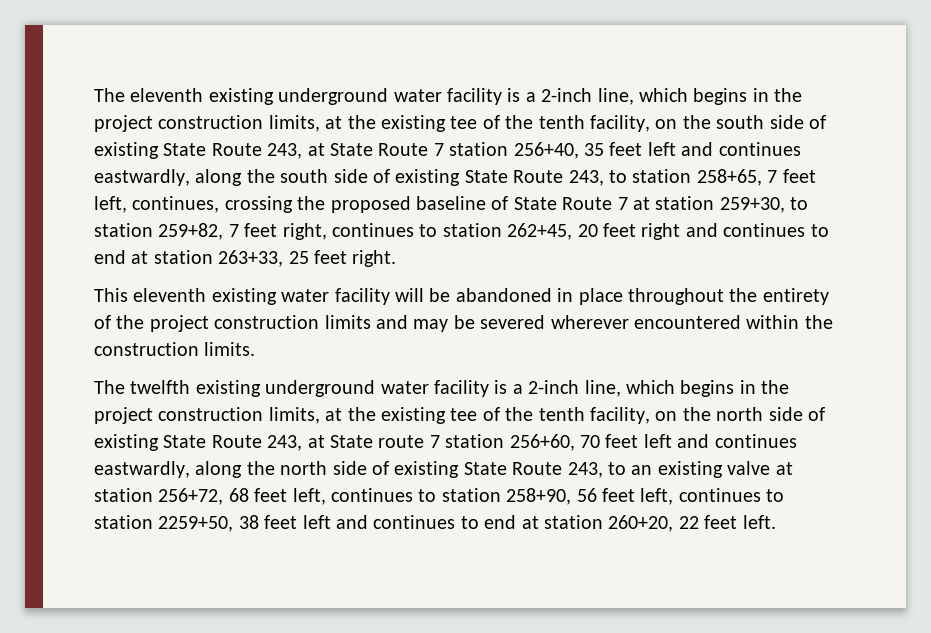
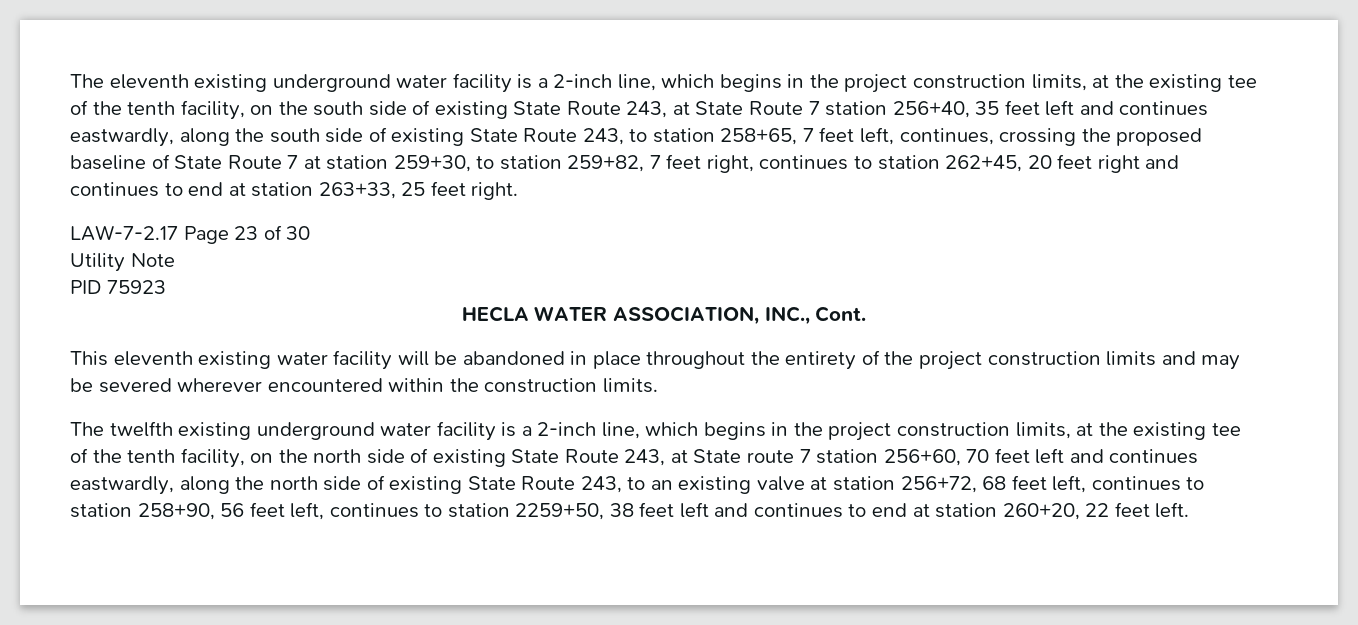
(397, 258) none -> [70,225,311,244] [70,253,175,272] [70,280,166,294] [461,306,867,325] // LAW-7-2.17 Page 23 of 30 // Utility Note // PID 75923 // HECLA WATER ASSOCIATION, INC., Cont.

